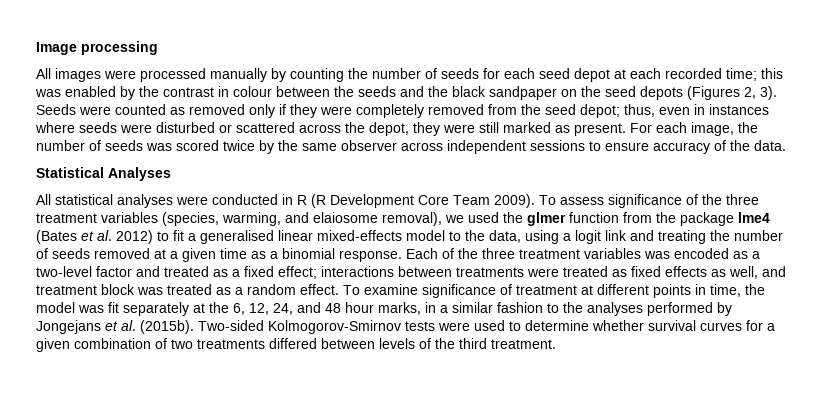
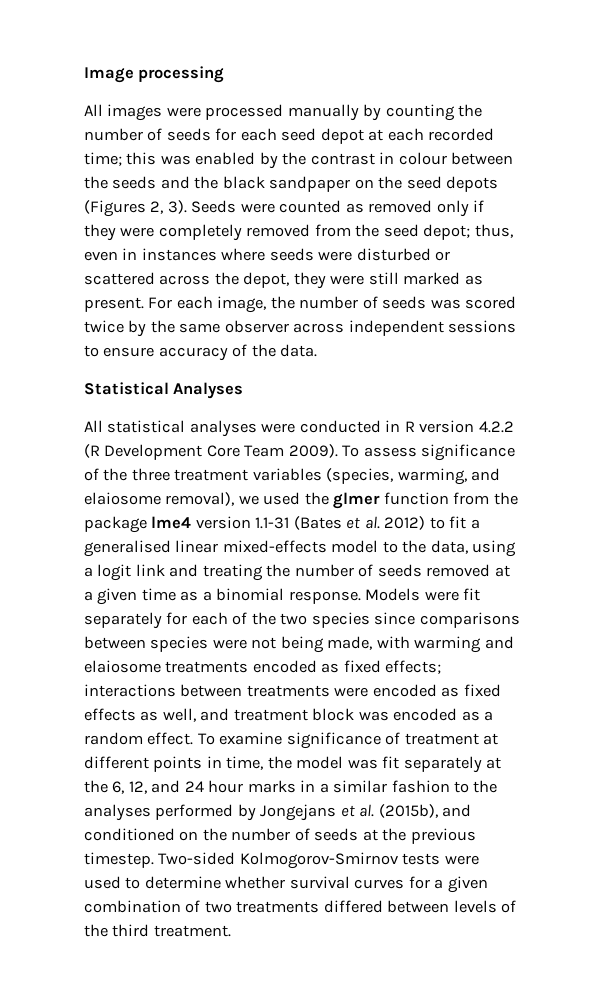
(307, 200) none -> [419,420,514,433] version 4.2.2
(770, 217) none -> [195,516,290,529] version 1.1-31
[406,248,760,259] [36,266,317,279] Each of the three treatment variables was encoded as a two-level factor and treated as a fixed effect; -> [365,588,481,601] [84,612,520,629] [84,636,514,653] [84,660,442,674] Models were fit separately for each of the two species since comparisons between species were not being made, with warming and elaiosome treatments encoded as fixed effects;
[563,266,608,277] treated -> [372,684,437,697] encoded
[167,284,212,295] treated -> [393,708,458,721] encoded
[273,302,421,315] 24, and 48 hour marks, -> [151,780,296,793] and 24 hour marks
[140,320,194,334] (2015b). -> [378,804,472,818] [84,828,476,844] [84,852,154,868] (2015b), and conditioned on the number of seeds at the previous timestep.

